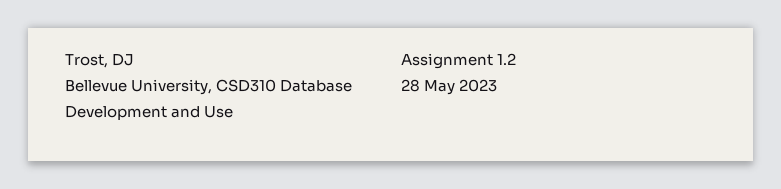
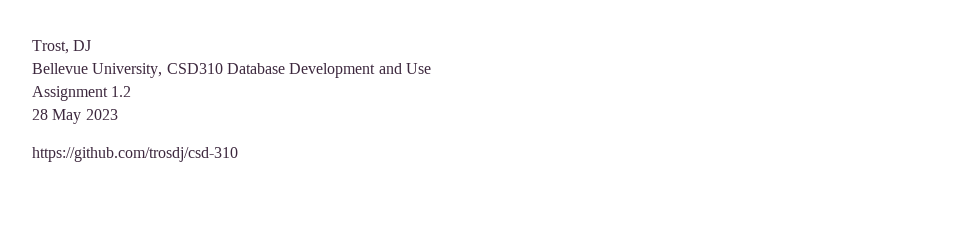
(498, 85) none -> [32,147,238,162] // https://github.com/trosdj/csd-310

